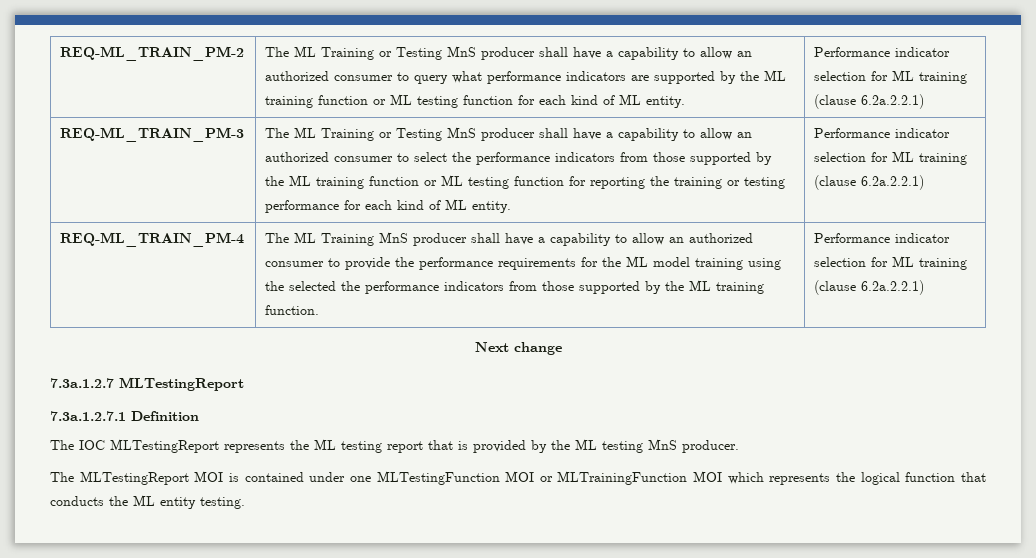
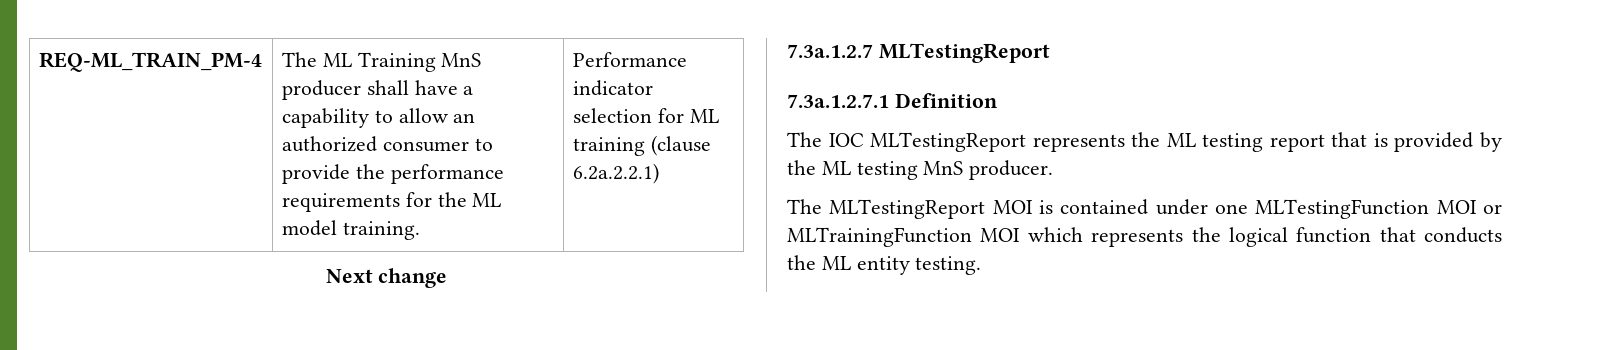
[60,46,245,61] [265,46,753,60] [265,70,787,84] [265,94,686,108] [814,47,951,57] [814,70,968,84] [814,94,925,109] [60,127,245,142] [265,127,753,141] [265,152,773,165] [265,175,786,189] [265,199,512,213] [814,128,951,138] [814,151,968,165] [814,175,925,190] REQ-ML_TRAIN_PM-2 | The ML Training or Testing MnS producer shall have a capability to allow an authorized consumer to query what performance indicators are supported by the ML training function or ML testing function for each kind of ML entity. | Performance indicator selection for ML training (clause 6.2a.2.2.1) // REQ-ML_TRAIN_PM-3 | The ML Training or Testing MnS producer shall have a capability to allow an authorized consumer to select the performance indicators from those supported by the ML training function or ML testing function for reporting the training or testing performance for each kind of ML entity. | Performance indicator selection for ML training (clause 6.2a.2.2.1) // -> (38, 62) none
[695,258,782,270] [265,280,765,294] [265,305,320,315] training using the selected the performance indicators from those supported by the ML training function. -> [342,221,420,240] training.

